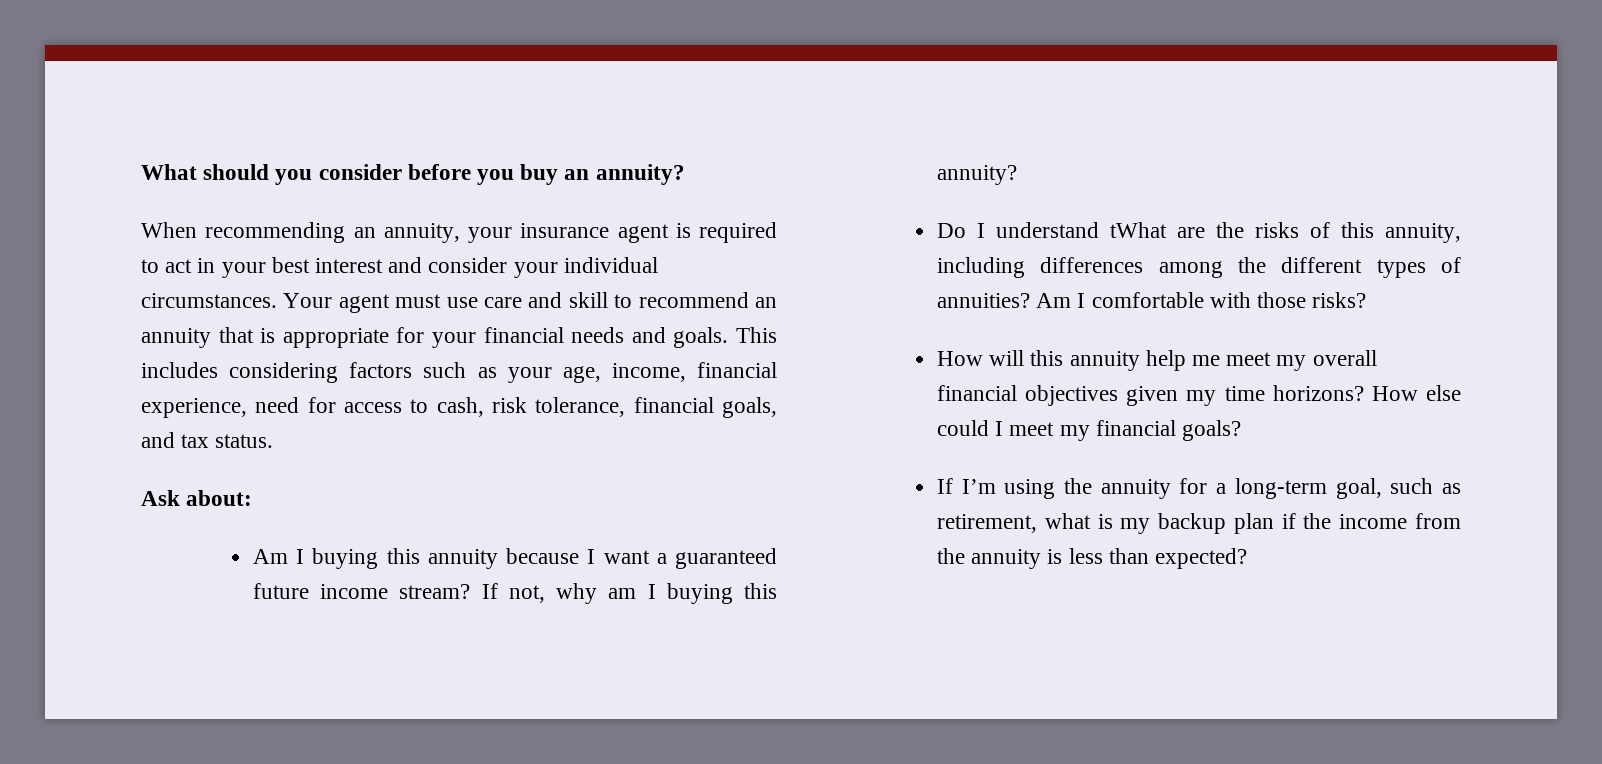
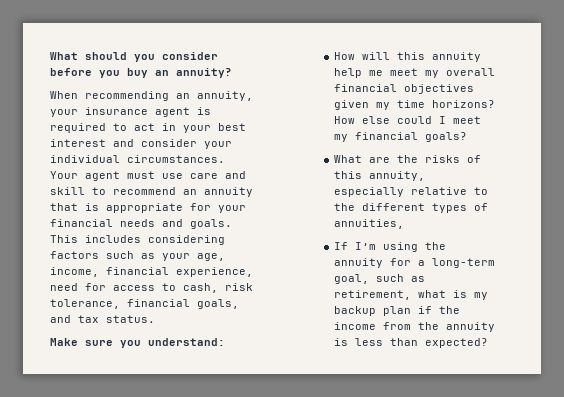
[141,490,253,506] [252,548,778,569] [252,583,778,604] [936,165,1017,185] [936,222,1461,243] [936,257,1461,278] [936,292,1367,308] Ask about: // Am I buying this annuity because I want a guaranteed future income stream? If not, why am I buying this annuity? // Do I understand tWhat are the risks of this annuity, including differences among the different types of annuities? Am I comfortable with those risks? -> [50,338,225,348] Make sure you understand:
(1241, 430) none -> [333,155,481,163] [333,171,425,181] [333,187,488,197] [333,203,488,213] [333,219,404,229] // What are the risks of this annuity, especially relative to the different types of annuities,

